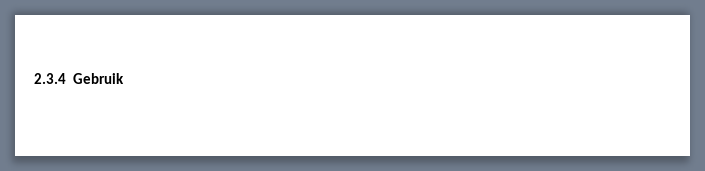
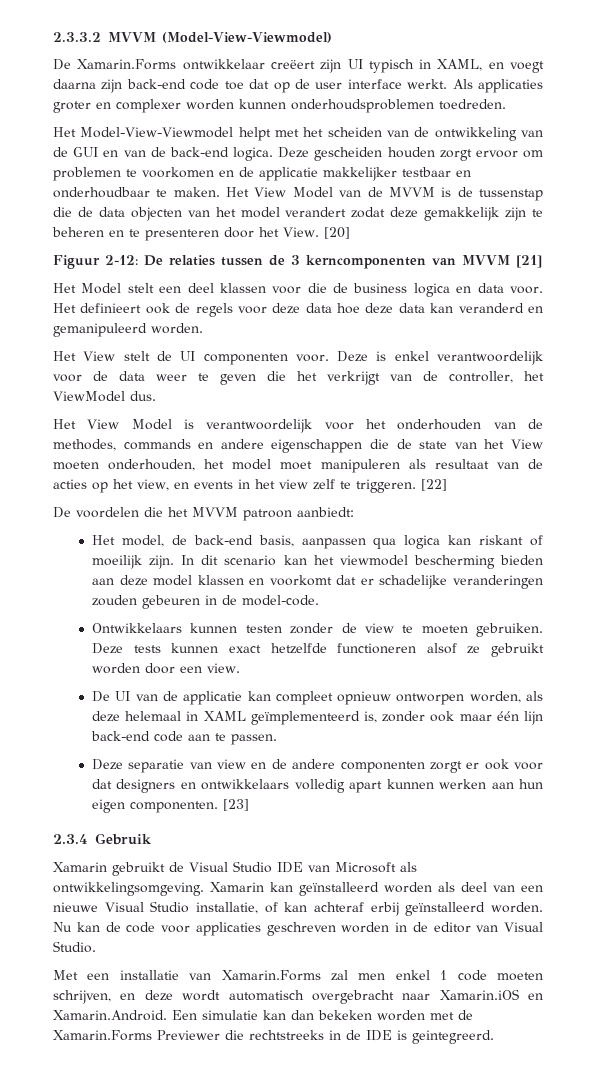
[34,73,124,84] 2.3.4 Gebruik -> [53,32,332,43] [53,59,544,73] [53,79,543,93] [53,99,506,113] [53,127,543,141] [53,147,544,161] [53,167,471,181] [53,187,544,201] [53,207,543,221] [52,227,350,241] [53,255,542,269] [53,283,543,297] [53,303,543,317] [53,323,203,337] [53,351,543,365] [53,371,544,385] [53,391,156,402] [53,419,543,433] [53,439,544,453] [53,459,543,473] [53,479,447,493] [53,507,354,521] [92,535,543,549] [92,555,543,569] [92,575,543,589] [92,595,320,609] [92,623,543,637] [92,643,544,657] [92,663,241,674] [92,691,543,705] [92,711,543,725] [91,731,278,745] [92,759,543,773] [92,779,543,793] [92,799,250,813] [53,833,152,845] [53,861,417,876] [53,882,543,896] [53,901,543,916] [53,922,543,936] [53,941,96,953] [53,970,543,981] [53,989,543,1004] [53,1010,473,1021] [53,1030,494,1044] 2.3.3.2 MVVM (Model-View-Viewmodel) // De Xamarin.Forms ontwikkelaar creëert zijn UI typisch in XAML, en voegt daarna zijn back-end code toe dat op de user interface werkt. Als applicaties groter en complexer worden kunnen onderhoudsproblemen toedreden. // Het Model-View-Viewmodel helpt met het scheiden van de ontwikkeling van de GUI en van de back-end logica. Deze gescheiden houden zorgt ervoor om problemen te voorkomen en de applicatie makkelijker testbaar en onderhoudbaar te maken. Het View Model van de MVVM is de tussenstap die de data objecten van het model verandert zodat deze gemakkelijk zijn te beheren en te presenteren door het View. [20] // Figuur 2-12: De relaties tussen de 3 kerncomponenten van MVVM [21] // Het Model stelt een deel klassen voor die de business logica en data voor. Het definieert ook de regels voor deze data hoe deze data kan veranderd en gemanipuleerd worden. // Het View stelt de UI componenten voor. Deze is enkel verantwoordelijk voor de data weer te geven die het verkrijgt van de controller, het ViewModel dus. // Het View Model is verantwoordelijk voor het onderhouden van de methodes, commands en andere eigenschappen die de state van het View moeten onderhouden, het model moet manipuleren als resultaat van de acties op het view, en events in het view zelf te triggeren. [22] // De voordelen die het MVVM patroon aanbiedt: // Het model, de back-end basis, aanpassen qua logica kan riskant of moeilijk zijn. In dit scenario kan het viewmodel bescherming bieden aan deze model klassen en voorkomt dat er schadelijke veranderingen zouden gebeuren in de model-code. // Ontwikkelaars kunnen testen zonder de view te moeten gebruiken. Deze tests kunnen exact hetzelfde functioneren alsof ze gebruikt worden door een view. // De UI van de applicatie kan compleet opnieuw ontworpen worden, als deze helemaal in XAML geïmplementeerd is, zonder ook maar één lijn back-end code aan te passen. // Deze separatie van view en de andere componenten zorgt er ook voor dat designers en ontwikkelaars volledig apart kunnen werken aan hun eigen componenten. [23] // 2.3.4 Gebruik // Xamarin gebruikt de Visual Studio IDE van Microsoft als ontwikkelingsomgeving. Xamarin kan geïnstalleerd worden als deel van een nieuwe Visual Studio installatie, of kan achteraf erbij geïnstalleerd worden. Nu kan de code voor applicaties geschreven worden in de editor van Visual Studio. // Met een installatie van Xamarin.Forms zal men enkel 1 code moeten schrijven, en deze wordt automatisch overgebracht naar Xamarin.iOS en Xamarin.Android. Een simulatie kan dan bekeken worden met de Xamarin.Forms Previewer die rechtstreeks in de IDE is geintegreerd.

